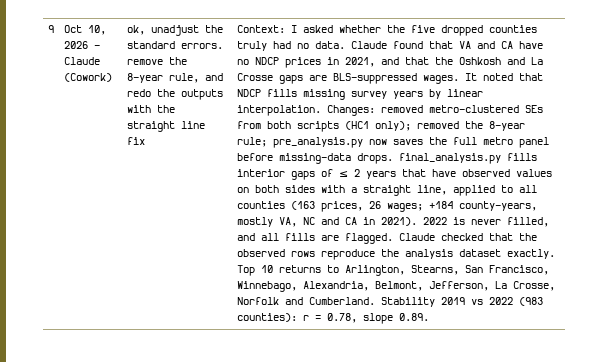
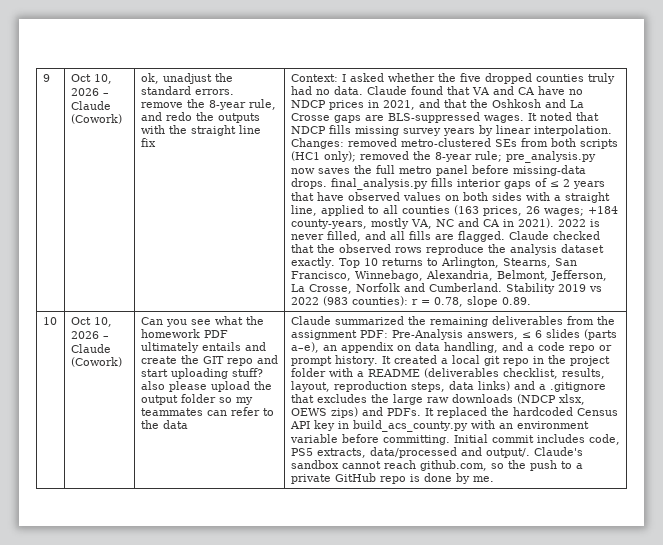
(429, 317) none -> [42,317,57,325] [70,317,112,327] [70,331,109,339] [70,344,111,353] [70,357,122,367] [140,316,264,327] [140,329,228,338] [140,342,266,353] [140,355,278,366] [140,368,263,379] [140,381,272,392] [140,394,253,405] [140,407,274,416] [140,420,188,429] [290,316,615,327] [290,329,617,340] [290,342,612,353] [290,355,610,366] [290,368,605,379] [290,381,606,392] [290,394,585,405] [290,407,618,418] [289,420,589,432] [289,434,620,445] [290,447,583,458] [290,460,583,471] [290,473,494,484] // 10 | Oct 10, 2026 – Claude (Cowork) | Can you see what the homework PDF ultimately entails and create the GIT repo and start uploading stuff? also please upload the output folder so my teammates can refer to the data | Claude summarized the remaining deliverables from the assignment PDF: Pre-Analysis answers, ≤ 6 slides (parts a–e), an appendix on data handling, and a code repo or prompt history. It created a local git repo in the project folder with a README (deliverables checklist, results, layout, reproduction steps, data links) and a .gitignore that excludes the large raw downloads (NDCP xlsx, OEWS zips) and PDFs. It replaced the hardcoded Census API key in build_acs_county.py with an environment variable before committing. Initial commit includes code, PS5 extracts, data/processed and output/. Claude's sandbox cannot reach github.com, so the push to a private GitHub repo is done by me.

